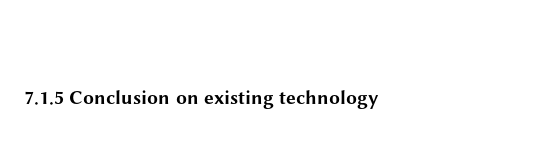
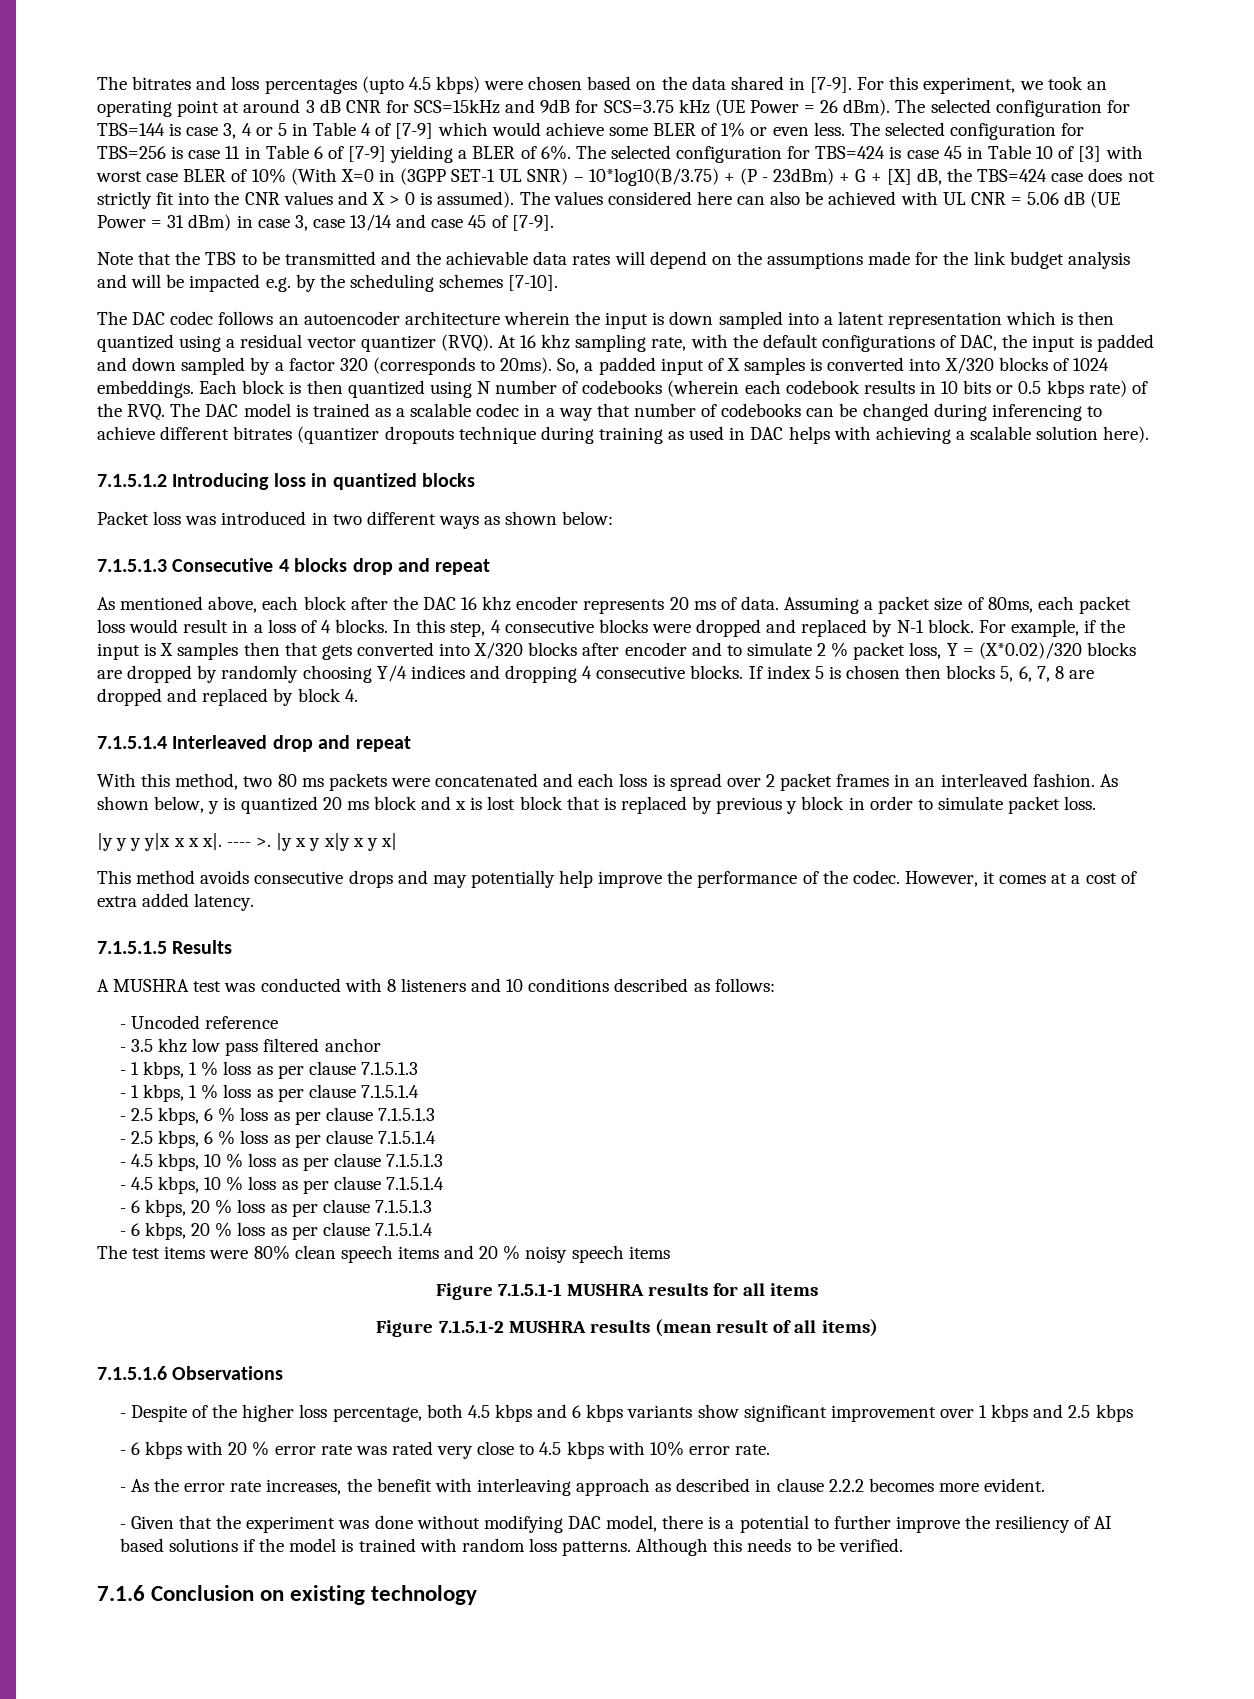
[24,91,64,105] 7.1.5 -> [97,76,1107,94] [97,99,1130,117] [97,122,1085,140] [97,145,1143,163] [96,168,1155,186] [97,191,1121,209] [97,214,554,231] [97,251,1130,269] [97,274,559,292] [97,311,1115,329] [97,334,1154,352] [97,357,1109,375] [97,380,1148,398] [97,403,1102,421] [97,426,1150,444] [97,473,475,490] [97,511,614,529] [97,558,491,575] [97,596,1131,614] [97,619,1126,637] [97,642,1136,660] [97,665,1094,683] [97,688,358,706] [97,735,411,752] [97,773,1118,791] [97,796,1097,814] [97,833,397,851] [97,870,1137,888] [97,893,255,911] [97,940,233,954] [97,978,775,992] [119,1015,278,1029] [119,1038,381,1056] [119,1061,418,1079] [119,1084,419,1102] [119,1107,435,1125] [119,1130,436,1148] [119,1153,443,1171] [119,1176,444,1194] [119,1199,432,1217] [119,1222,433,1240] [97,1245,670,1263] [435,1283,819,1300] [376,1319,878,1337] [97,1366,284,1380] [119,1404,1133,1422] [119,1441,771,1459] [119,1478,1046,1496] [119,1515,1113,1533] [119,1538,903,1556] [97,1585,145,1601] The bitrates and loss percentages (upto 4.5 kbps) were chosen based on the data shared in [7-9]. For this experiment, we took an operating point at around 3 dB CNR for SCS=15kHz and 9dB for SCS=3.75 kHz (UE Power = 26 dBm). The selected configuration for TBS=144 is case 3, 4 or 5 in Table 4 of [7-9] which would achieve some BLER of 1% or even less. The selected configuration for TBS=256 is case 11 in Table 6 of [7-9] yielding a BLER of 6%. The selected configuration for TBS=424 is case 45 in Table 10 of [3] with worst case BLER of 10% (With X=0 in (3GPP SET-1 UL SNR) – 10*log10(B/3.75) + (P - 23dBm) + G + [X] dB, the TBS=424 case does not strictly fit into the CNR values and X > 0 is assumed). The values considered here can also be achieved with UL CNR = 5.06 dB (UE Power = 31 dBm) in case 3, case 13/14 and case 45 of [7-9]. // Note that the TBS to be transmitted and the achievable data rates will depend on the assumptions made for the link budget analysis and will be impacted e.g. by the scheduling schemes [7-10]. // The DAC codec follows an autoencoder architecture wherein the input is down sampled into a latent representation which is then quantized using a residual vector quantizer (RVQ). At 16 khz sampling rate, with the default configurations of DAC, the input is padded and down sampled by a factor 320 (corresponds to 20ms). So, a padded input of X samples is converted into X/320 blocks of 1024 embeddings. Each block is then quantized using N number of codebooks (wherein each codebook results in 10 bits or 0.5 kbps rate) of the RVQ. The DAC model is trained as a scalable codec in a way that number of codebooks can be changed during inferencing to achieve different bitrates (quantizer dropouts technique during training as used in DAC helps with achieving a scalable solution here). // 7.1.5.1.2 Introducing loss in quantized blocks // Packet loss was introduced in two different ways as shown below: // 7.1.5.1.3 Consecutive 4 blocks drop and repeat // As mentioned above, each block after the DAC 16 khz encoder represents 20 ms of data. Assuming a packet size of 80ms, each packet loss would result in a loss of 4 blocks. In this step, 4 consecutive blocks were dropped and replaced by N-1 block. For example, if the input is X samples then that gets converted into X/320 blocks after encoder and to simulate 2 % packet loss, Y = (X*0.02)/320 blocks are dropped by randomly choosing Y/4 indices and dropping 4 consecutive blocks. If index 5 is chosen then blocks 5, 6, 7, 8 are dropped and replaced by block 4. // 7.1.5.1.4 Interleaved drop and repeat // With this method, two 80 ms packets were concatenated and each loss is spread over 2 packet frames in an interleaved fashion. As shown below, y is quantized 20 ms block and x is lost block that is replaced by previous y block in order to simulate packet loss. // |y y y y|x x x x|. ---- >. |y x y x|y x y x| // This method avoids consecutive drops and may potentially help improve the performance of the codec. However, it comes at a cost of extra added latency. // 7.1.5.1.5 Results // A MUSHRA test was conducted with 8 listeners and 10 conditions described as follows: // - Uncoded reference // - 3.5 khz low pass filtered anchor // - 1 kbps, 1 % loss as per clause 7.1.5.1.3 // - 1 kbps, 1 % loss as per clause 7.1.5.1.4 // - 2.5 kbps, 6 % loss as per clause 7.1.5.1.3 // - 2.5 kbps, 6 % loss as per clause 7.1.5.1.4 // - 4.5 kbps, 10 % loss as per clause 7.1.5.1.3 // - 4.5 kbps, 10 % loss as per clause 7.1.5.1.4 // - 6 kbps, 20 % loss as per clause 7.1.5.1.3 // - 6 kbps, 20 % loss as per clause 7.1.5.1.4 // The test items were 80% clean speech items and 20 % noisy speech items // Figure 7.1.5.1-1 MUSHRA results for all items // Figure 7.1.5.1-2 MUSHRA results (mean result of all items) // 7.1.5.1.6 Observations // - Despite of the higher loss percentage, both 4.5 kbps and 6 kbps variants show significant improvement over 1 kbps and 2.5 kbps // - 6 kbps with 20 % error rate was rated very close to 4.5 kbps with 10% error rate. // - As the error rate increases, the benefit with interleaving approach as described in clause 2.2.2 becomes more evident. // - Given that the experiment was done without modifying DAC model, there is a potential to further improve the resiliency of AI based solutions if the model is trained with random loss patterns. Although this needs to be verified. // 7.1.6

